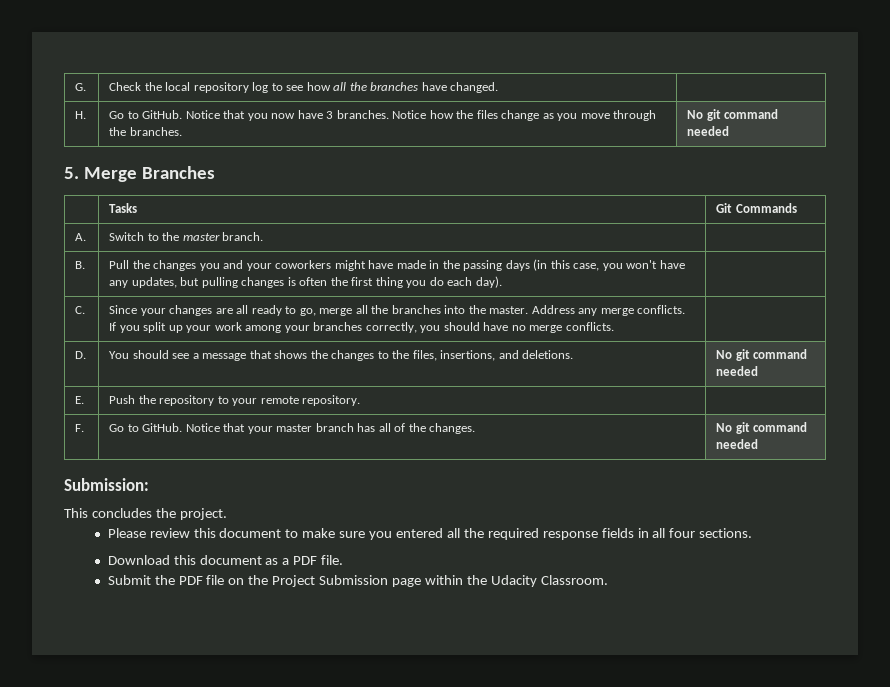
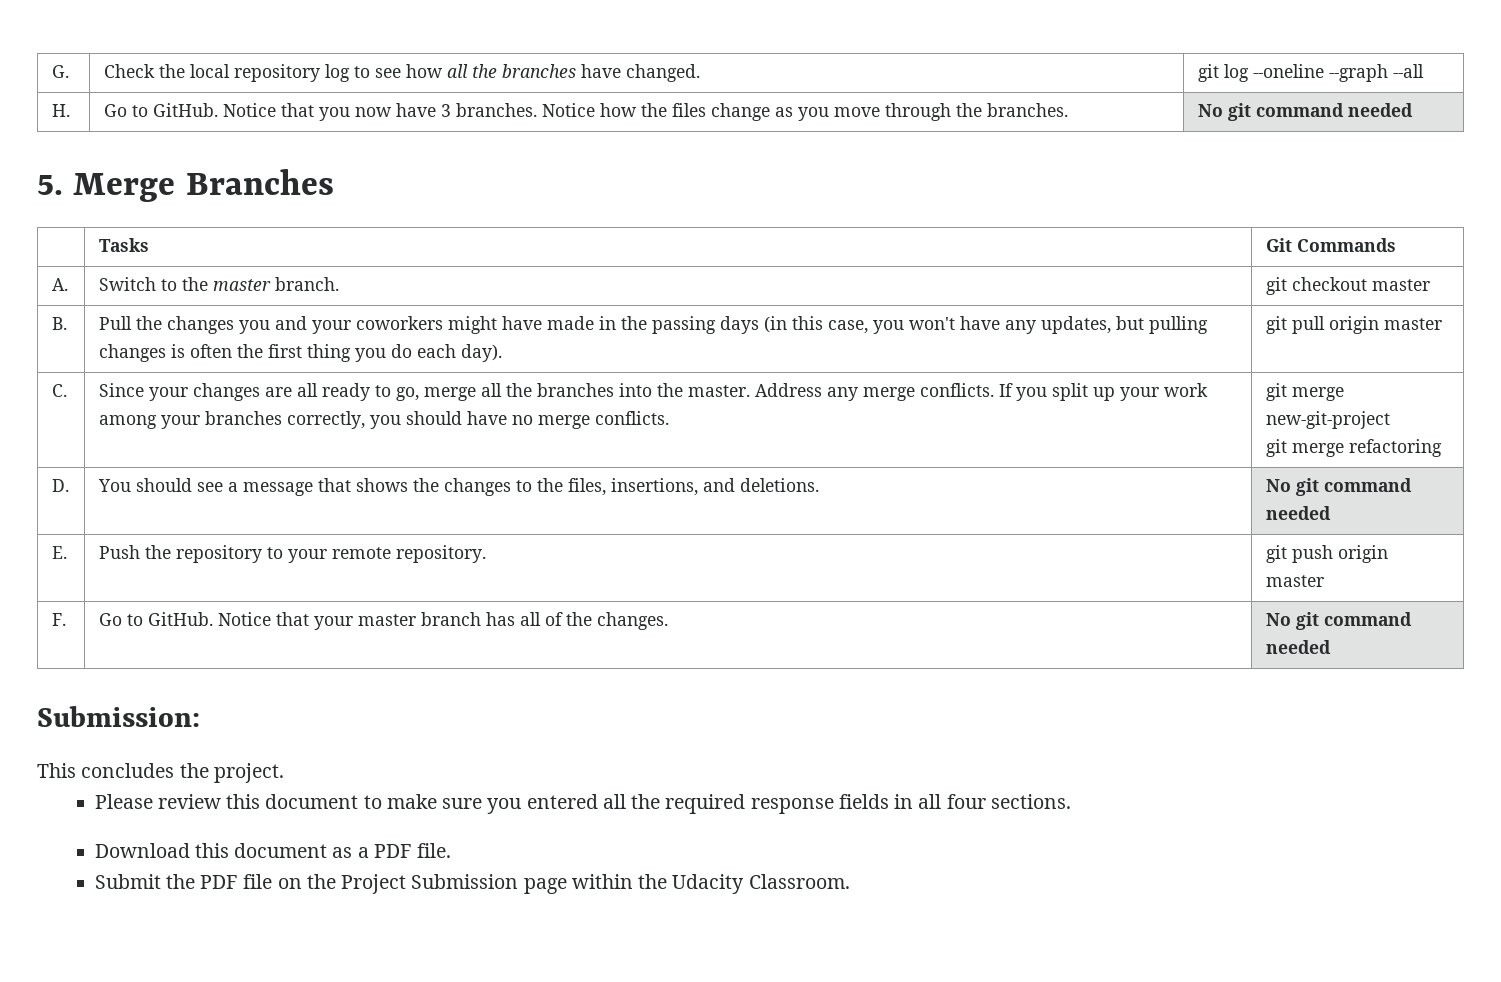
(499, 87) none -> [1197,64,1424,82] git log --oneline --graph --all
(264, 236) none -> [1265,277,1430,295] git checkout master
(502, 282) none -> [1265,316,1442,334] git pull origin master
(614, 326) none -> [1265,383,1344,401] [1265,411,1390,429] [1265,439,1442,457] git merge new-git-project // git merge refactoring
(361, 400) none -> [1265,545,1388,563] [1265,575,1324,587] git push origin master

